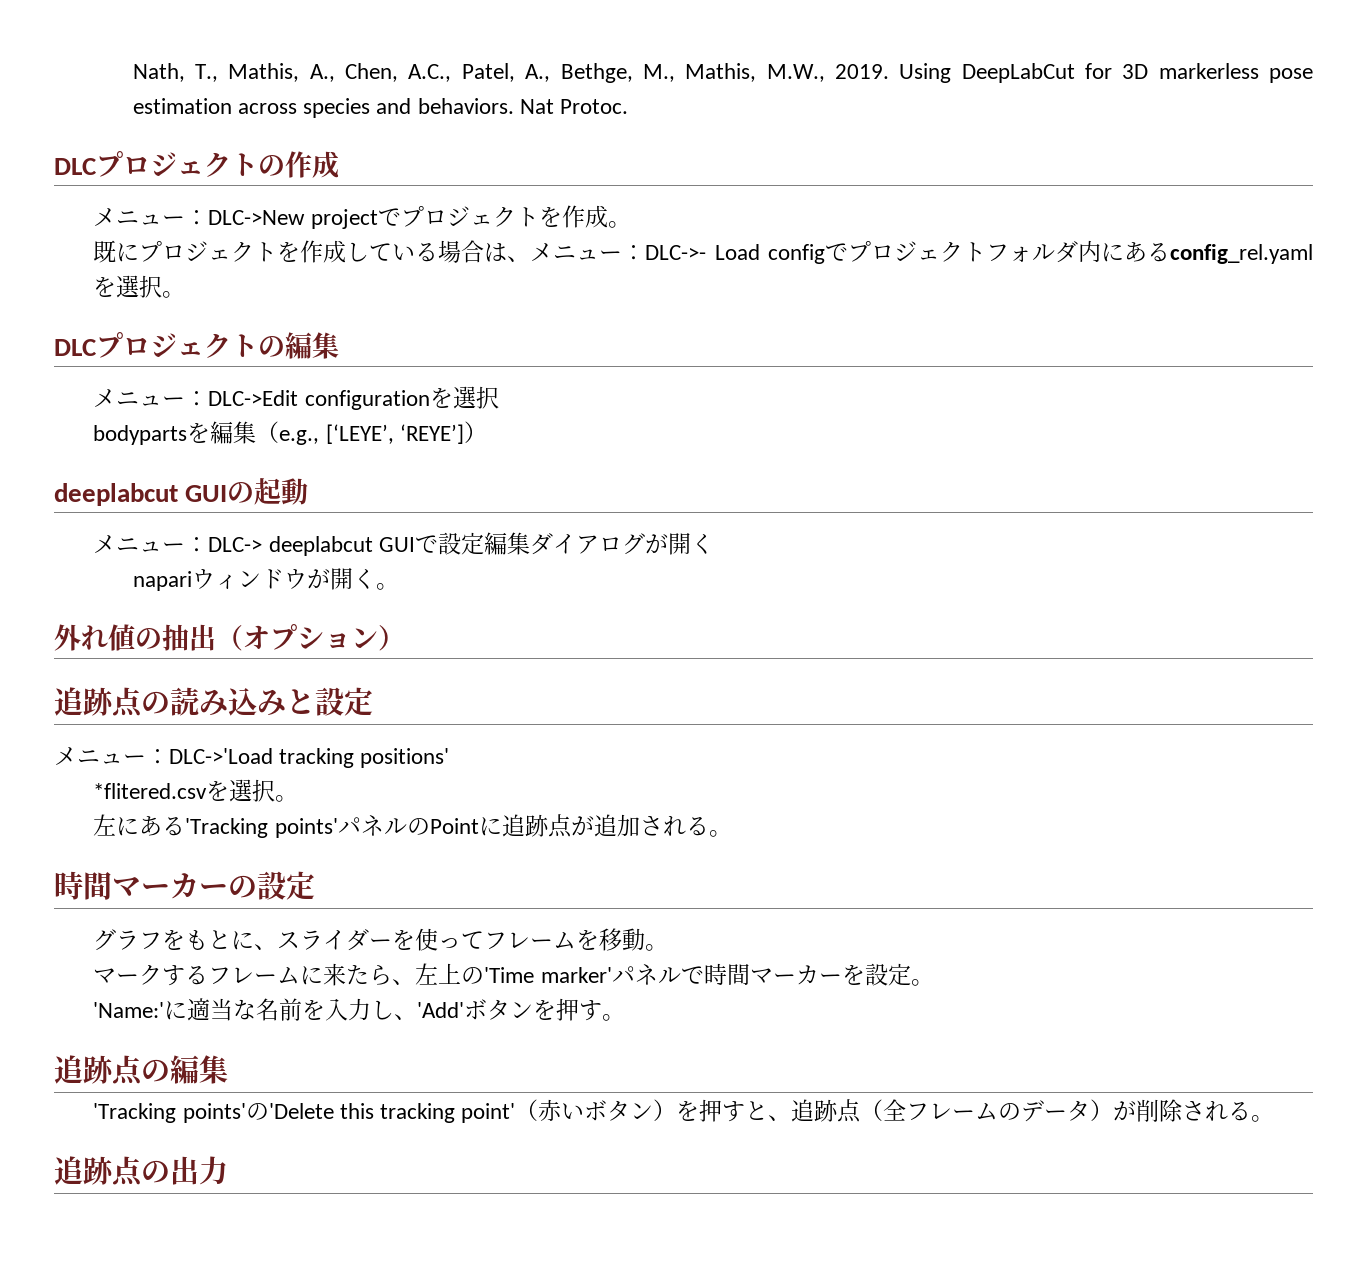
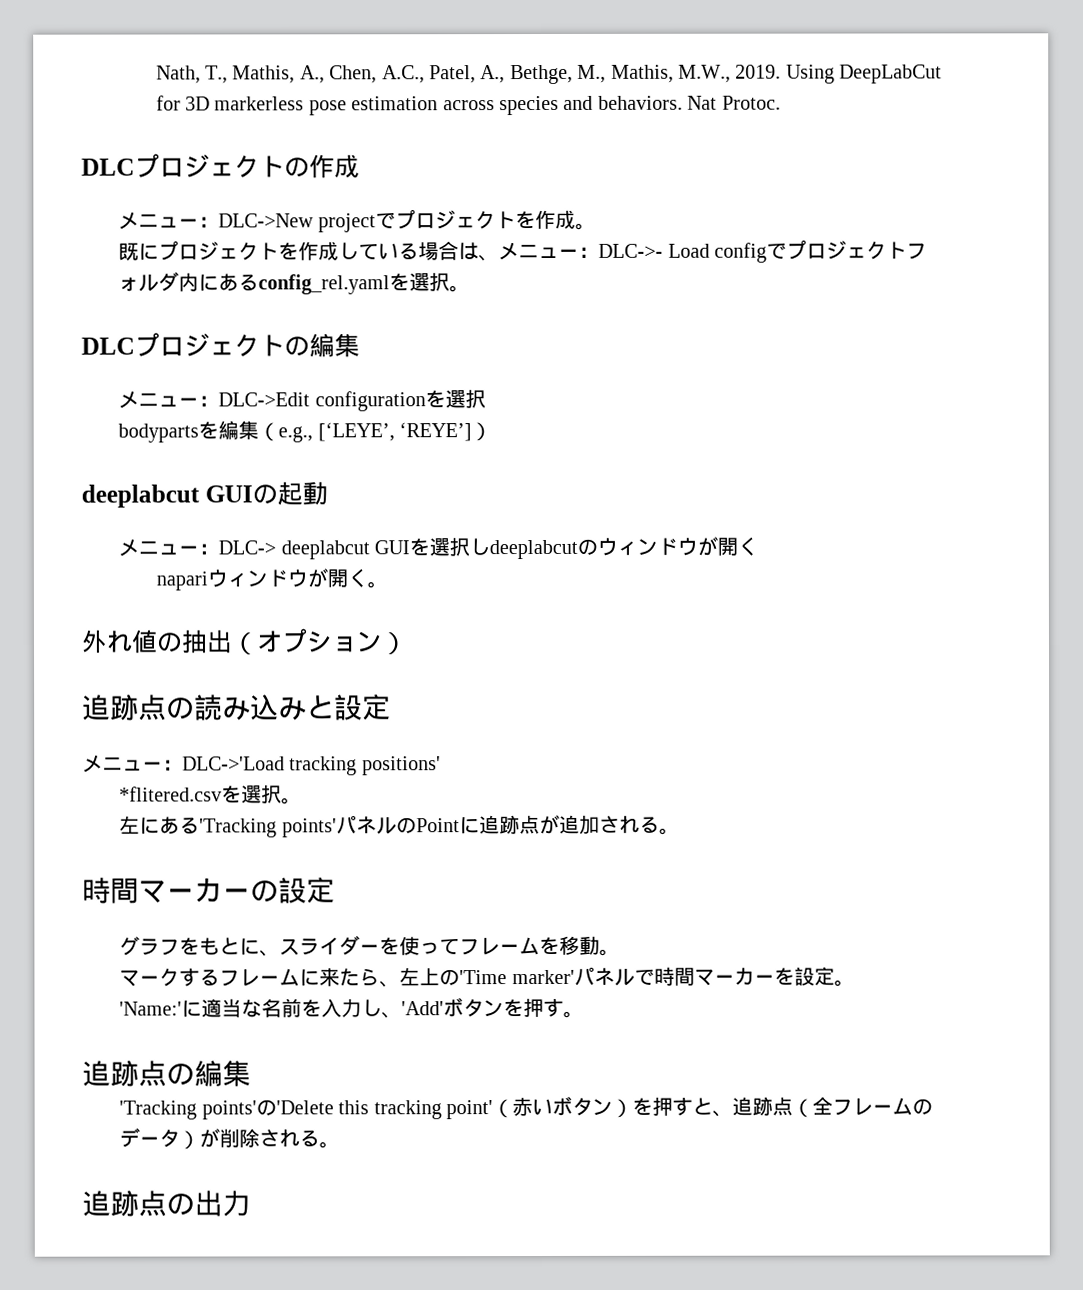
[414,532,645,555] で設定編集ダイアログ -> [409,537,699,560] を選択しdeeplabcutのウィンドウ

